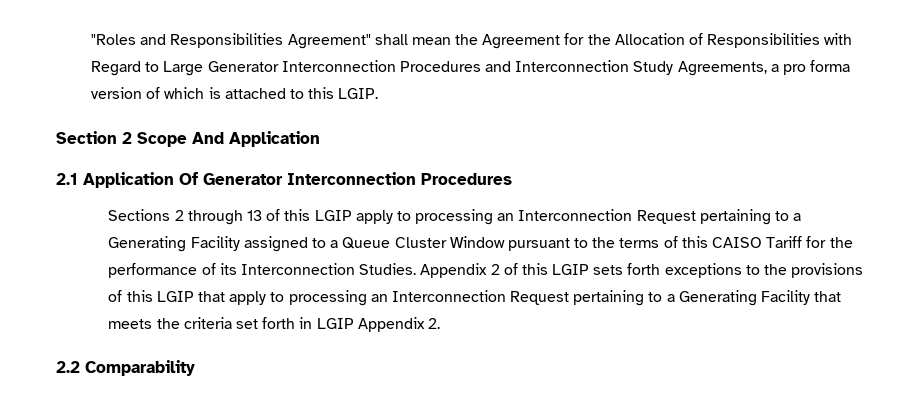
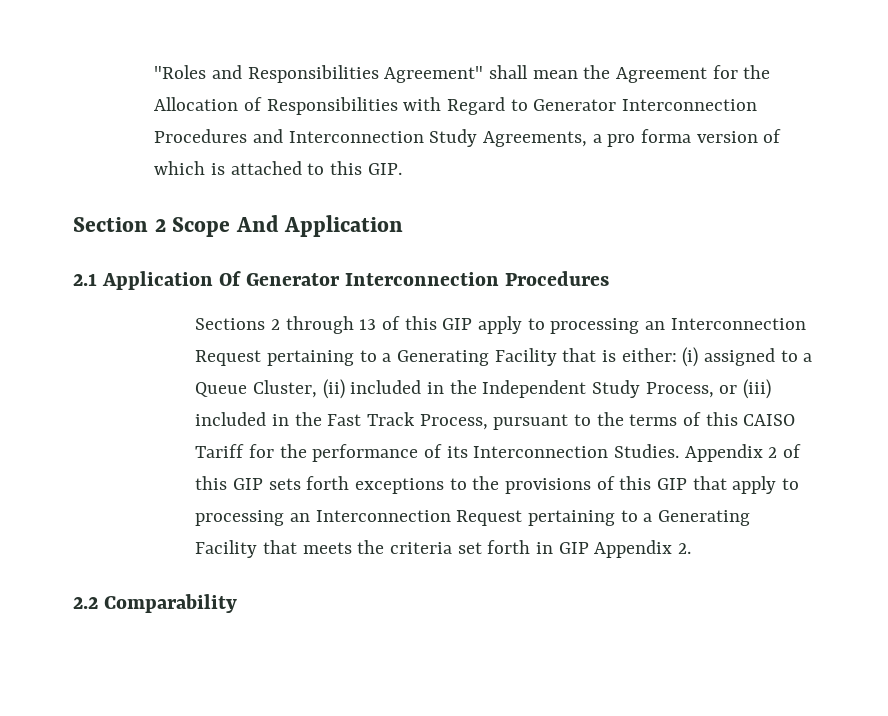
[163,61,204,76] Large -> (528, 105) none
[338,88,379,99] LGIP. -> [367,163,402,175] GIP.
[314,210,352,221] LGIP -> [442,318,473,330] GIP
[243,236,505,252] assigned to a Queue Cluster Window -> [562,347,813,367] [195,379,771,399] [195,412,488,430] that is either: (i) assigned to a Queue Cluster, (ii) included in the Independent Study Process, or (iii) included in the Fast Track Process,
[552,264,590,275] LGIP -> [232,478,263,490] GIP
[156,291,194,302] LGIP -> [656,478,687,490] GIP
[316,318,354,329] LGIP -> [558,542,589,554] GIP

